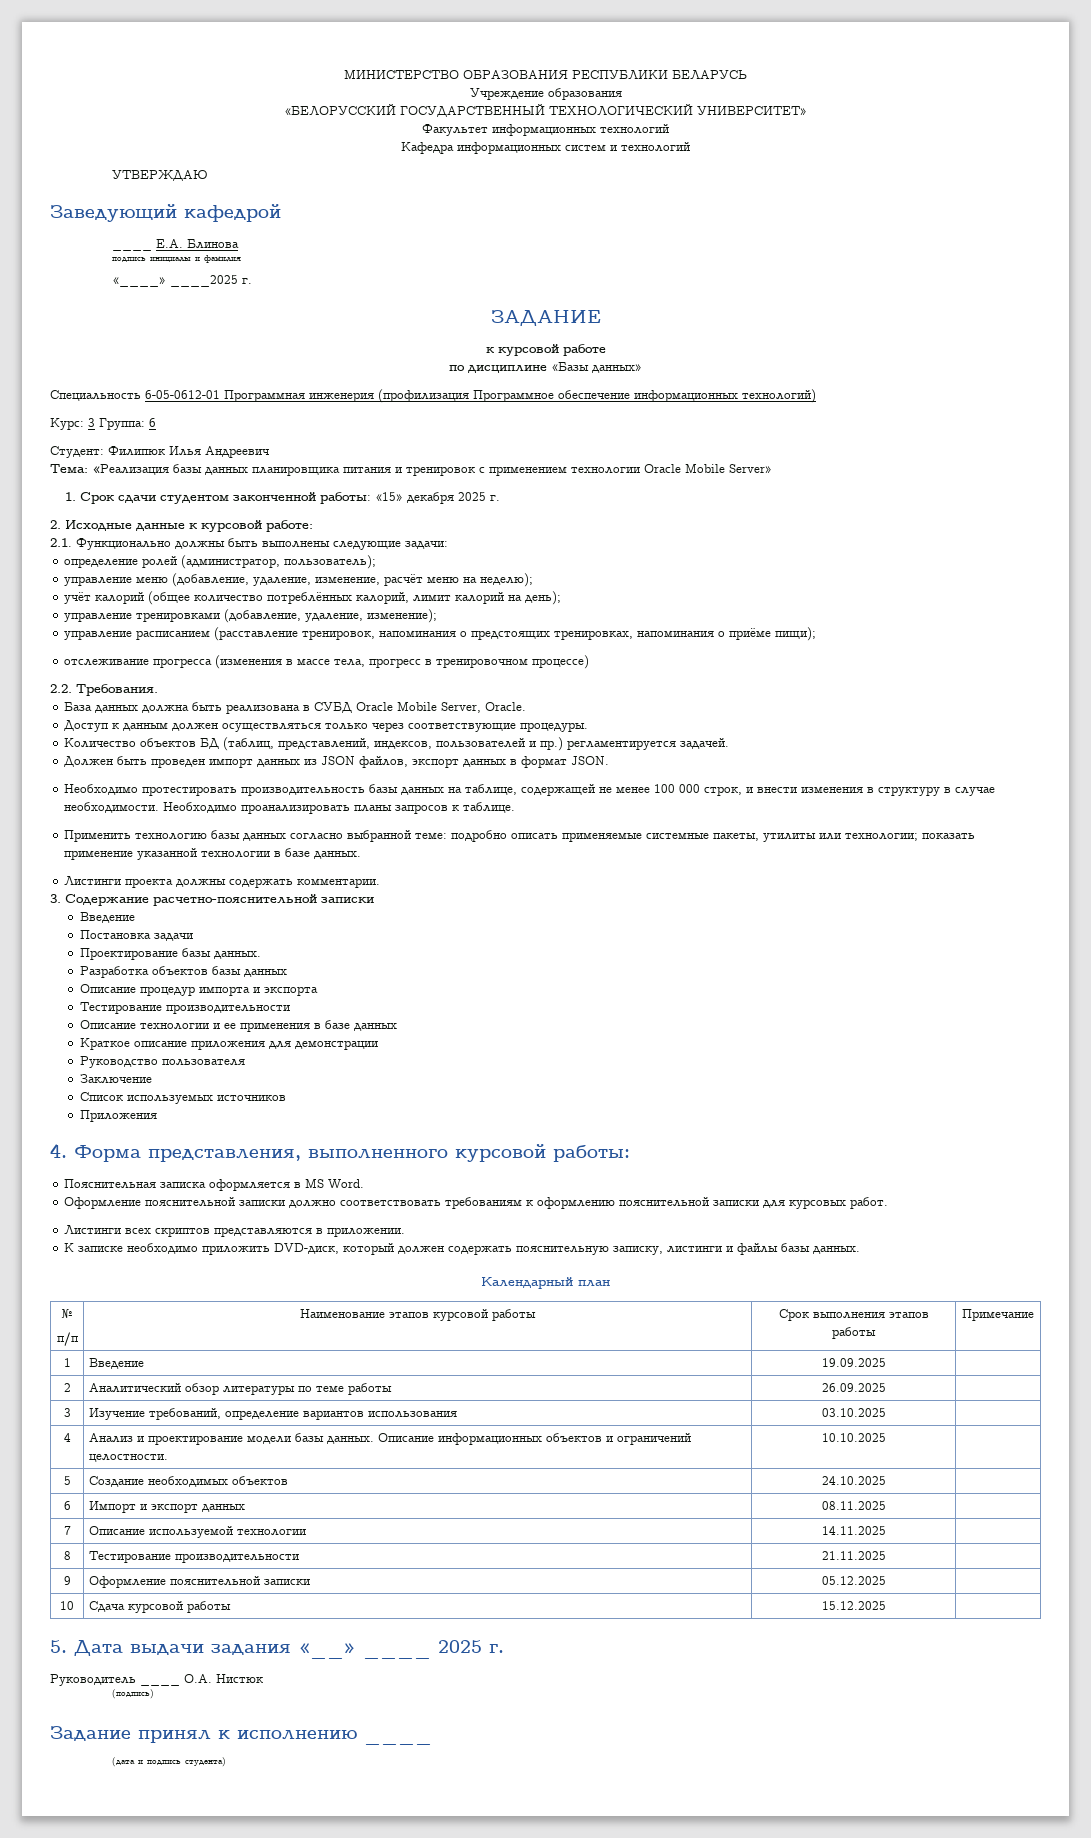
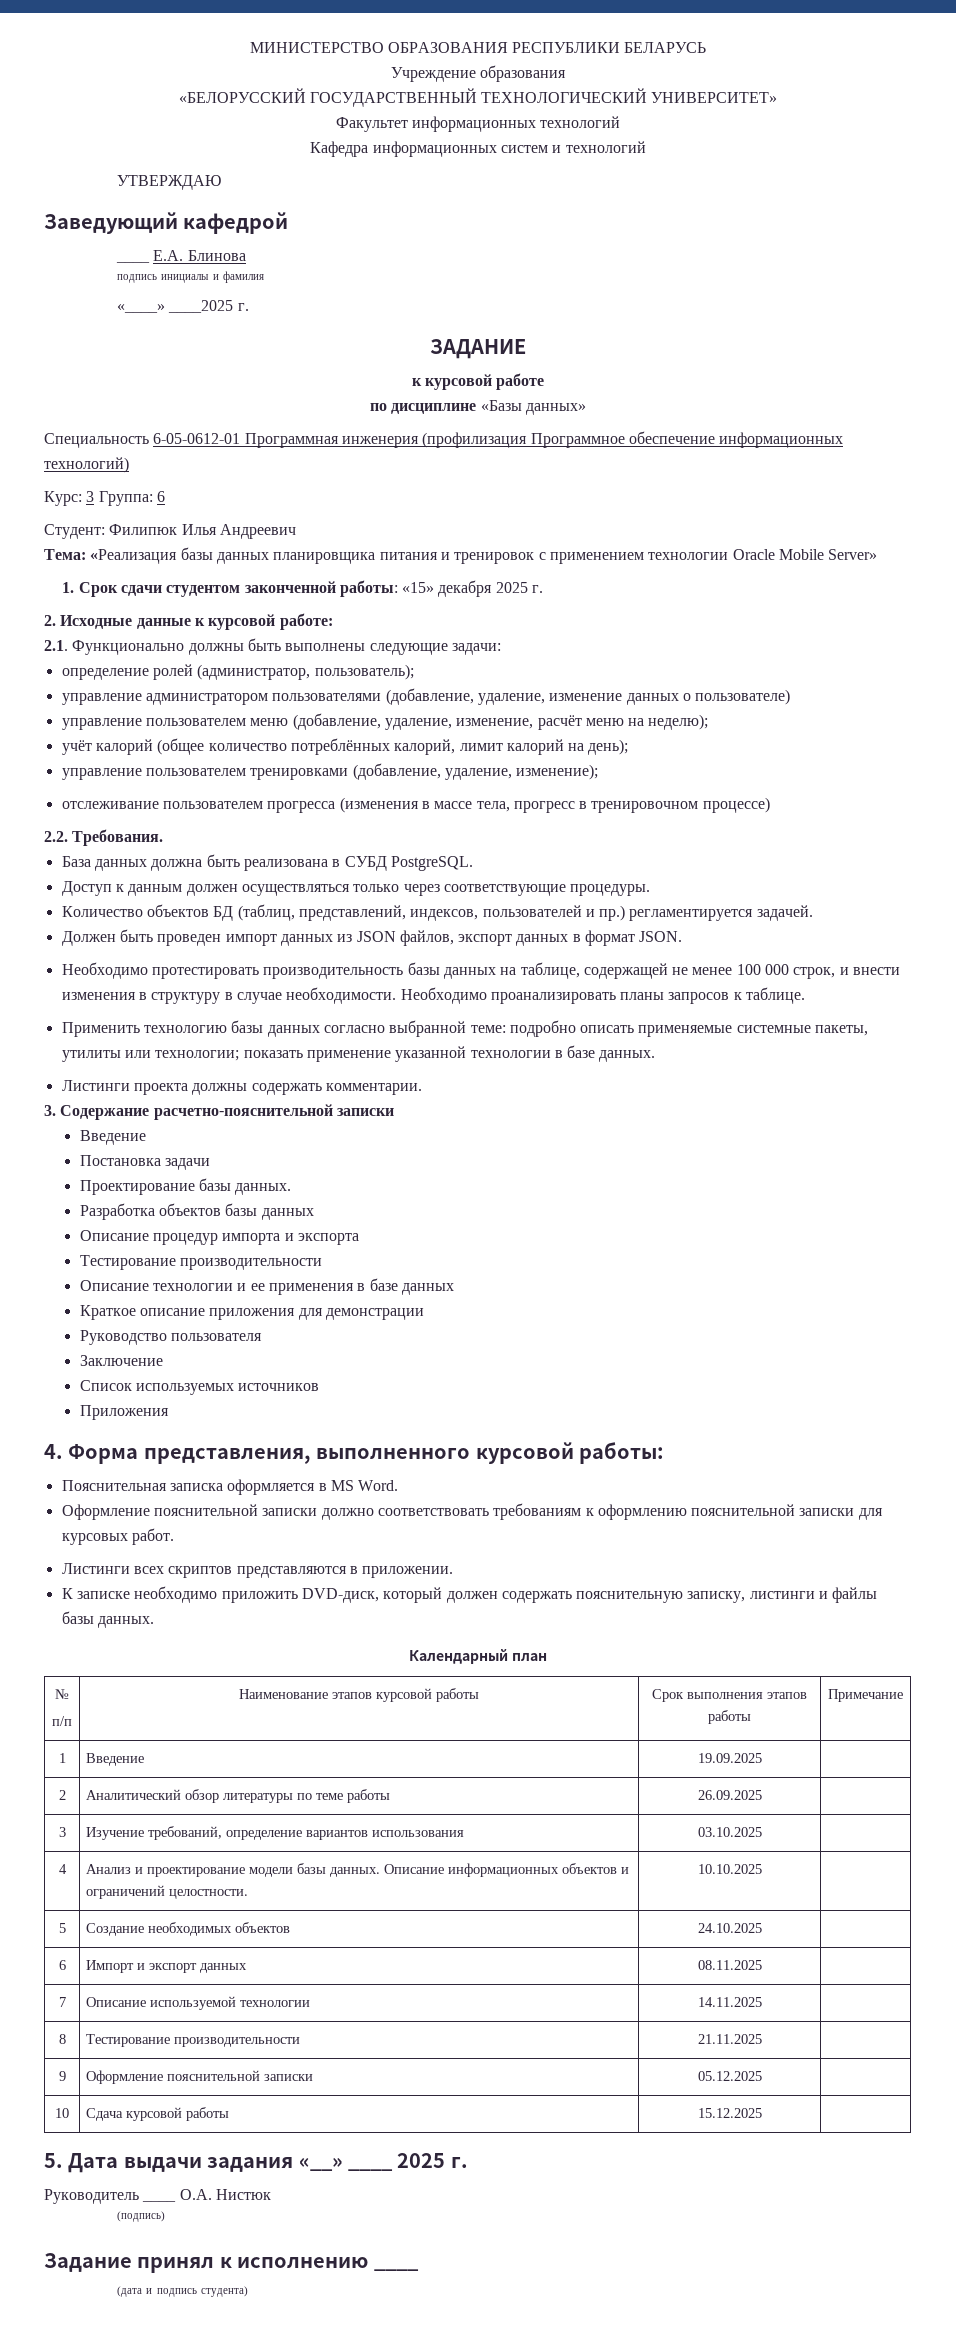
(133, 581) none -> [145,688,791,705] [61,718,246,730] администратором пользователями (добавление, удаление, изменение данных о пользователе) // управление пользователем
(133, 617) none -> [145,768,246,776] пользователем
[64,627,817,641] // управление расписанием (расставление тренировок, напоминания о предстоящих тренировках, напоминания о приёме пищи); -> (599, 772) none
(150, 662) none -> [162,801,263,809] пользователем
[356,701,527,713] Oracle Mobile Server, Oracle. -> [390,856,473,871] PostgreSQL.

